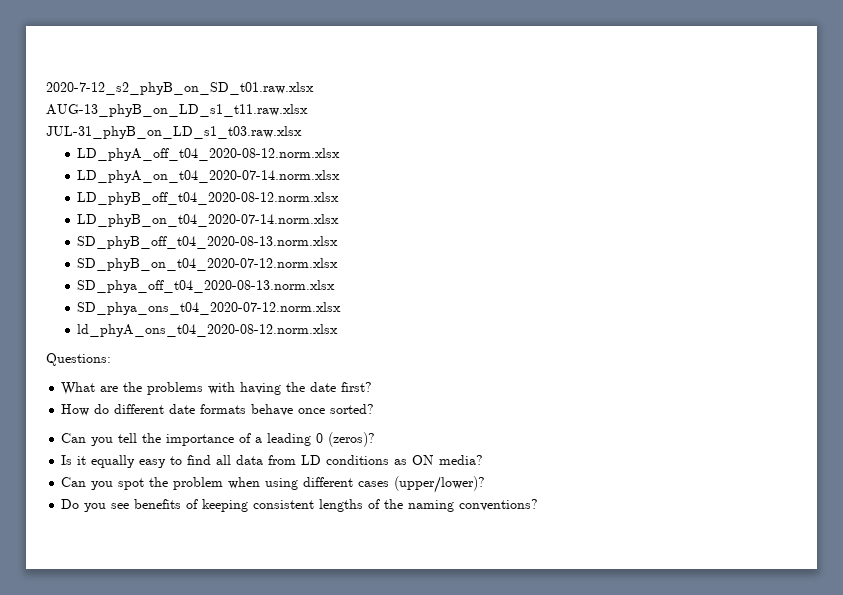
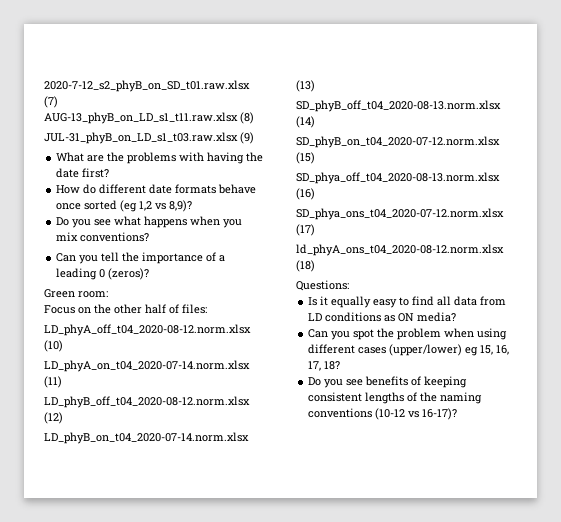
(314, 88) none -> [44,96,58,108] (7)
(308, 110) none -> [240,112,254,124] (8)
[77,148,341,161] [77,170,341,183] [77,192,340,205] [77,214,340,227] [77,236,339,249] [77,258,339,271] [77,280,336,293] [77,302,342,315] [77,324,339,337] [46,353,111,366] // LD_phyA_off_t04_2020-08-12.norm.xlsx // LD_phyA_on_t04_2020-07-14.norm.xlsx // LD_phyB_off_t04_2020-08-12.norm.xlsx // LD_phyB_on_t04_2020-07-14.norm.xlsx // SD_phyB_off_t04_2020-08-13.norm.xlsx // SD_phyB_on_t04_2020-07-12.norm.xlsx // SD_phya_off_t04_2020-08-13.norm.xlsx // SD_phya_ons_t04_2020-07-12.norm.xlsx // ld_phyA_ons_t04_2020-08-12.norm.xlsx // Questions: -> [240,132,254,144] (9)
[330,404,375,414] sorted? -> [84,200,193,212] [56,216,243,228] [56,232,150,242] sorted (eg 1,2 vs 8,9)? // Do you see what happens when you mix conventions?
(376, 439) none -> [44,289,108,298] [44,304,207,314] [44,324,251,336] [44,340,63,352] [44,360,250,372] [44,376,62,388] [44,396,250,408] [44,412,63,424] [44,432,249,444] [296,80,315,92] [296,100,501,112] [296,116,315,128] [296,136,500,148] [296,152,315,164] [296,172,500,184] [296,188,315,200] [296,208,504,220] [296,224,315,236] [296,244,504,256] [296,260,315,272] [296,280,349,291] // Green room: // Focus on the other half of files: // LD_phyA_off_t04_2020-08-12.norm.xlsx (10) // LD_phyA_on_t04_2020-07-14.norm.xlsx (11) // LD_phyB_off_t04_2020-08-12.norm.xlsx (12) // LD_phyB_on_t04_2020-07-14.norm.xlsx (13) // SD_phyB_off_t04_2020-08-13.norm.xlsx (14) // SD_phyB_on_t04_2020-07-12.norm.xlsx (15) // SD_phya_off_t04_2020-08-13.norm.xlsx (16) // SD_phya_ons_t04_2020-07-12.norm.xlsx (17) // ld_phyA_ons_t04_2020-08-12.norm.xlsx (18) // Questions:
[394,476,486,493] (upper/lower)? -> [389,344,510,356] [308,361,341,371] (upper/lower) eg 15, 16, 17, 18?
[459,499,539,511] conventions? -> [308,408,458,420] conventions (10-12 vs 16-17)?

